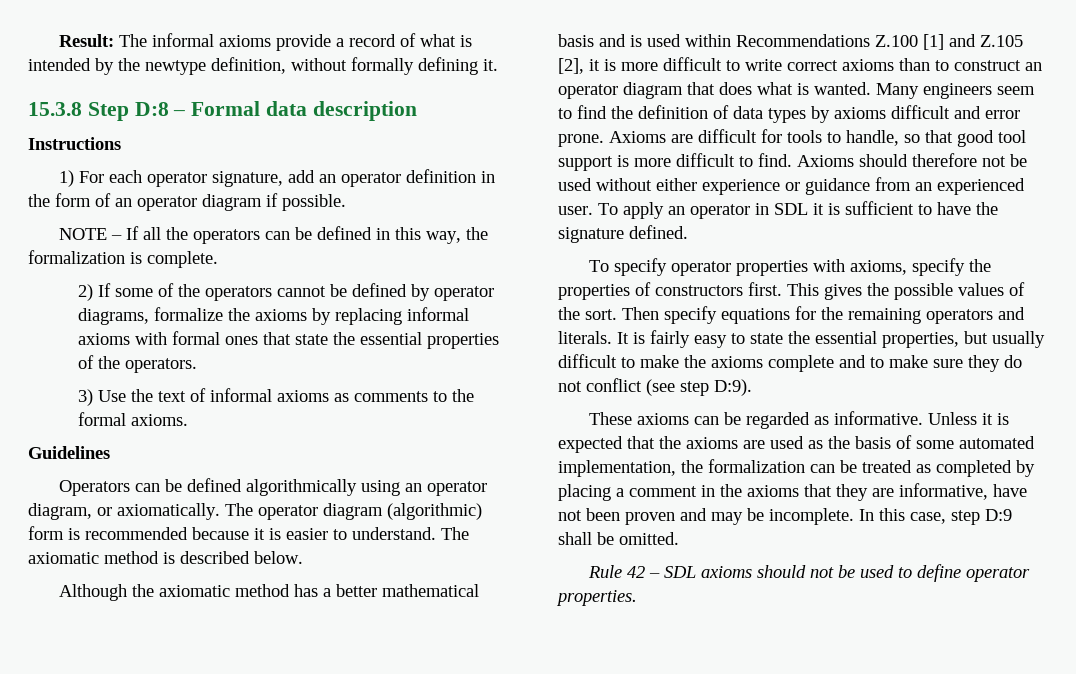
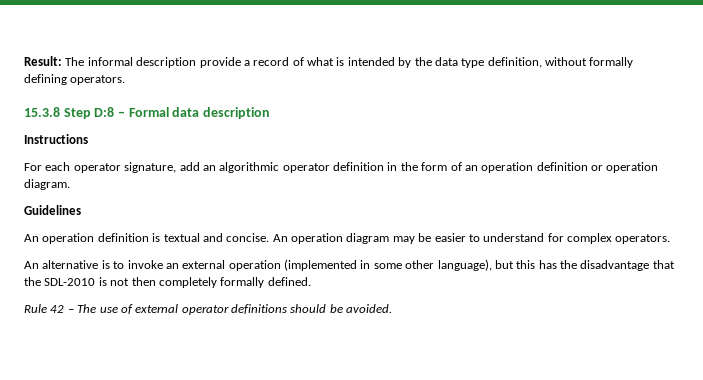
[218,35,271,47] axioms -> [136,57,197,68] description
[145,60,206,75] newtype -> [434,57,485,68] data type
[483,59,498,71] it. -> [70,75,126,85] operators.
[58,170,74,187] 1) -> (88, 139) none
(336, 178) none -> [219,162,280,173] algorithmic
[137,193,346,211] [58,226,488,244] [28,250,218,268] [77,283,494,301] [77,307,469,325] [77,331,499,349] [77,355,197,373] [77,388,474,406] [77,412,188,426] [28,446,110,459] [58,478,487,496] [28,503,482,520] [28,526,469,540] [28,551,303,564] [58,584,479,601] [558,34,1023,50] [558,57,1042,74] [558,82,1035,99] [558,105,1020,123] [558,129,1026,147] [558,153,1027,171] [558,177,1025,195] [558,201,998,219] [558,225,688,243] [588,258,991,276] [558,282,1025,300] [558,306,1025,324] [558,330,1045,348] [558,354,1022,372] [558,378,752,396] [588,411,1009,429] [558,435,1035,453] [558,459,1035,477] [558,483,1027,501] [558,508,1012,525] [558,532,679,545] [587,564,1030,582] [556,590,637,606] operator diagram if possible. // NOTE – If all the operators can be defined in this way, the formalization is complete. // 2) If some of the operators cannot be defined by operator diagrams, formalize the axioms by replacing informal axioms with formal ones that state the essential properties of the operators. // 3) Use the text of informal axioms as comments to the formal axioms. // Guidelines // Operators can be defined algorithmically using an operator diagram, or axiomatically. The operator diagram (algorithmic) form is recommended because it is easier to understand. The axiomatic method is described below. // Although the axiomatic method has a better mathematical basis and is used within Recommendations Z.100 [1] and Z.105 [2], it is more difficult to write correct axioms than to construct an operator diagram that does what is wanted. Many engineers seem to find the definition of data types by axioms difficult and error prone. Axioms are difficult for tools to handle, so that good tool support is more difficult to find. Axioms should therefore not be used without either experience or guidance from an experienced user. To apply an operator in SDL it is sufficient to have the signature defined. // To specify operator properties with axioms, specify the properties of constructors first. This gives the possible values of the sort. Then specify equations for the remaining operators and literals. It is fairly easy to state the essential properties, but usually difficult to make the axioms complete and to make sure they do not conflict (see step D:9). // These axioms can be regarded as informative. Unless it is expected that the axioms are used as the basis of some automated implementation, the formalization can be treated as completed by placing a comment in the axioms that they are informative, have not been proven and may be incomplete. In this case, step D:9 shall be omitted. // Rule 42 – SDL axioms should not be used to define operator properties. -> [481,162,659,173] [24,179,70,190] [24,205,81,215] [24,233,671,244] [24,259,675,271] [24,277,311,288] [24,304,393,315] operation definition or operation diagram. // Guidelines // An operation definition is textual and concise. An operation diagram may be easier to understand for complex operators. // An alternative is to invoke an external operation (implemented in some other language), but this has the disadvantage that the SDL-2010 is not then completely formally defined. // Rule 42 – The use of external operator definitions should be avoided.

